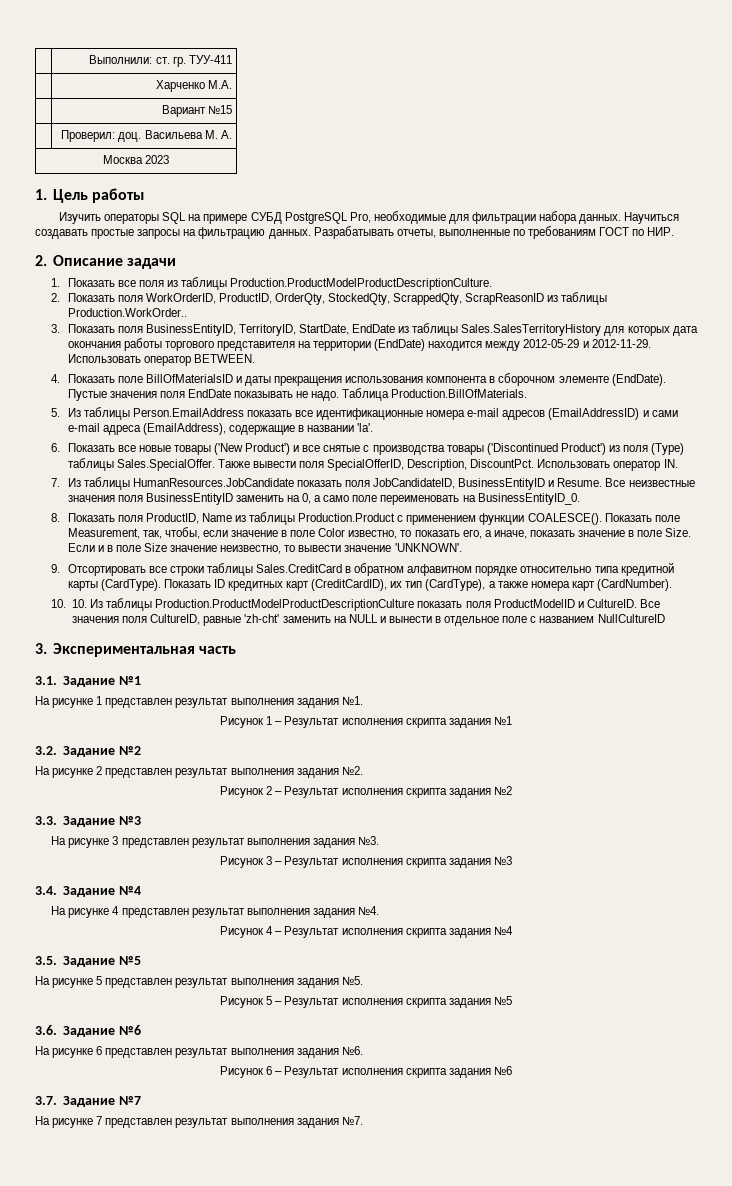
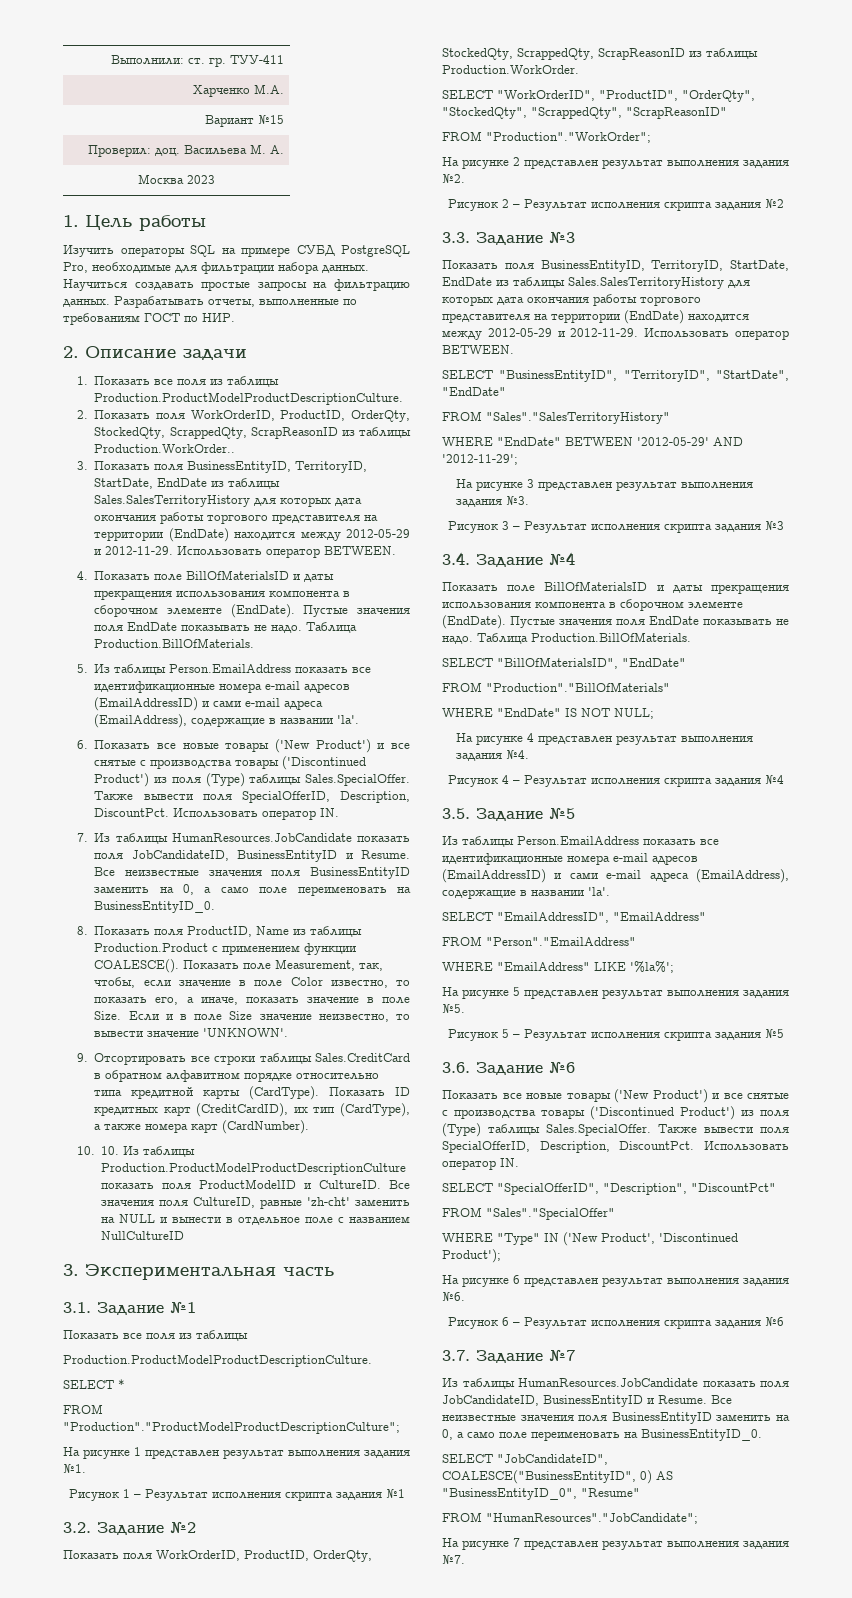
(141, 680) none -> [63,1330,248,1341] [63,1354,372,1367] [63,1379,125,1389] [63,1404,103,1414] [63,1421,400,1434] // Показать все поля из таблицы // Production.ProductModelProductDescriptionCulture. // SELECT * // FROM "Production"."ProductModelProductDescriptionCulture";
(141, 750) none -> [63,1550,372,1562] [442,48,758,60] [442,65,579,74] [442,90,755,102] [442,107,727,119] [442,131,651,143] // Показать поля WorkOrderID, ProductID, OrderQty, StockedQty, ScrappedQty, ScrapReasonID из таблицы Production.WorkOrder. // SELECT "WorkOrderID", "ProductID", "OrderQty", "StockedQty", "ScrappedQty", "ScrapReasonID" // FROM "Production"."WorkOrder";
(141, 820) none -> [442,260,789,272] [442,277,750,289] [442,294,701,306] [442,310,749,324] [442,328,789,340] [442,345,514,354] [442,370,789,382] [442,387,506,396] [442,411,670,424] [442,437,743,446] [442,454,518,465] // Показать поля BusinessEntityID, TerritoryID, StartDate, EndDate из таблицы Sales.SalesTerritoryHistory для которых дата окончания работы торгового представителя на территории (EndDate) находится между 2012-05-29 и 2012-11-29. Использовать оператор BETWEEN. // SELECT "BusinessEntityID", "TerritoryID", "StartDate", "EndDate" // FROM "Sales"."SalesTerritoryHistory" // WHERE "EndDate" BETWEEN '2012-05-29' AND '2012-11-29';
(141, 890) none -> [442,581,789,594] [442,599,743,611] [442,615,789,629] [442,632,691,644] [442,657,686,669] [442,682,670,692] [442,708,654,719] // Показать поле BillOfMaterialsID и даты прекращения использования компонента в сборочном элементе (EndDate). Пустые значения поля EndDate показывать не надо. Таблица Production.BillOfMaterials. // SELECT "BillOfMaterialsID", "EndDate" // FROM "Production"."BillOfMaterials" // WHERE "EndDate" IS NOT NULL;
(141, 960) none -> [442,836,719,847] [442,853,698,865] [442,869,789,883] [442,887,610,899] [442,912,706,923] [442,936,636,946] [442,961,674,973] // Из таблицы Person.EmailAddress показать все идентификационные номера e-mail адресов (EmailAddressID) и сами e-mail адреса (EmailAddress), содержащие в названии 'la'. // SELECT "EmailAddressID", "EmailAddress" // FROM "Person"."EmailAddress" // WHERE "EmailAddress" LIKE '%la%';
(141, 1030) none -> [442,1089,789,1103] [442,1106,789,1120] [442,1123,789,1137] [442,1141,789,1153] [442,1158,519,1170] [442,1183,776,1195] [442,1207,615,1220] [442,1232,738,1246] [442,1249,501,1263] // Показать все новые товары ('New Product') и все снятые с производства товары ('Discontinued Product') из поля (Type) таблицы Sales.SpecialOffer. Также вывести поля SpecialOfferID, Description, DiscountPct. Использовать оператор IN. // SELECT "SpecialOfferID", "Description", "DiscountPct" // FROM "Sales"."SpecialOffer" // WHERE "Type" IN ('New Product', 'Discontinued Product');
(141, 1100) none -> [442,1378,789,1389] [442,1395,732,1407] [442,1412,790,1424] [442,1429,762,1441] [442,1454,608,1465] [442,1470,673,1484] [442,1488,640,1500] [442,1512,698,1524] // Из таблицы HumanResources.JobCandidate показать поля JobCandidateID, BusinessEntityID и Resume. Все неизвестные значения поля BusinessEntityID заменить на 0, а само поле переименовать на BusinessEntityID_0. // SELECT "JobCandidateID", COALESCE("BusinessEntityID", 0) AS "BusinessEntityID_0", "Resume" // FROM "HumanResources"."JobCandidate";

